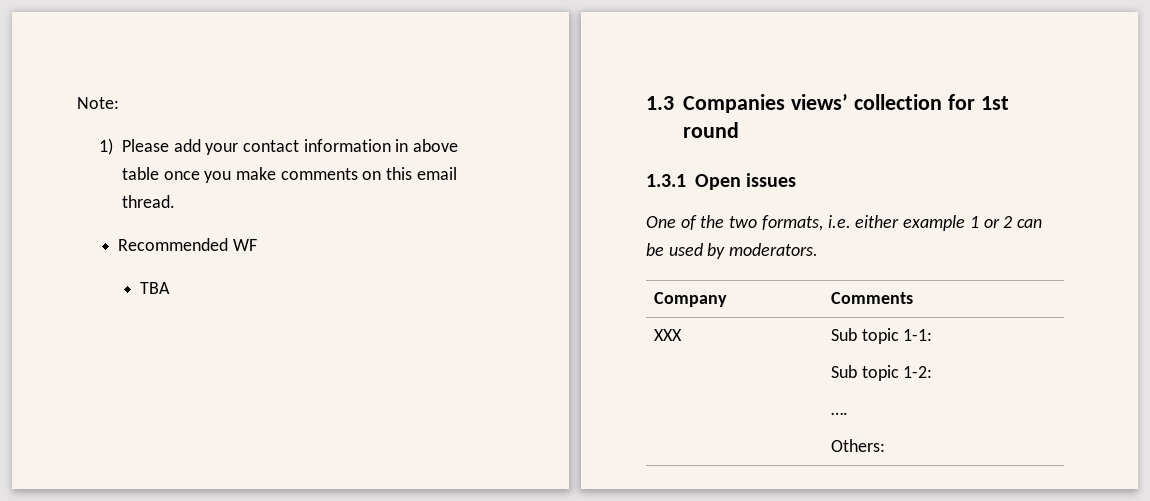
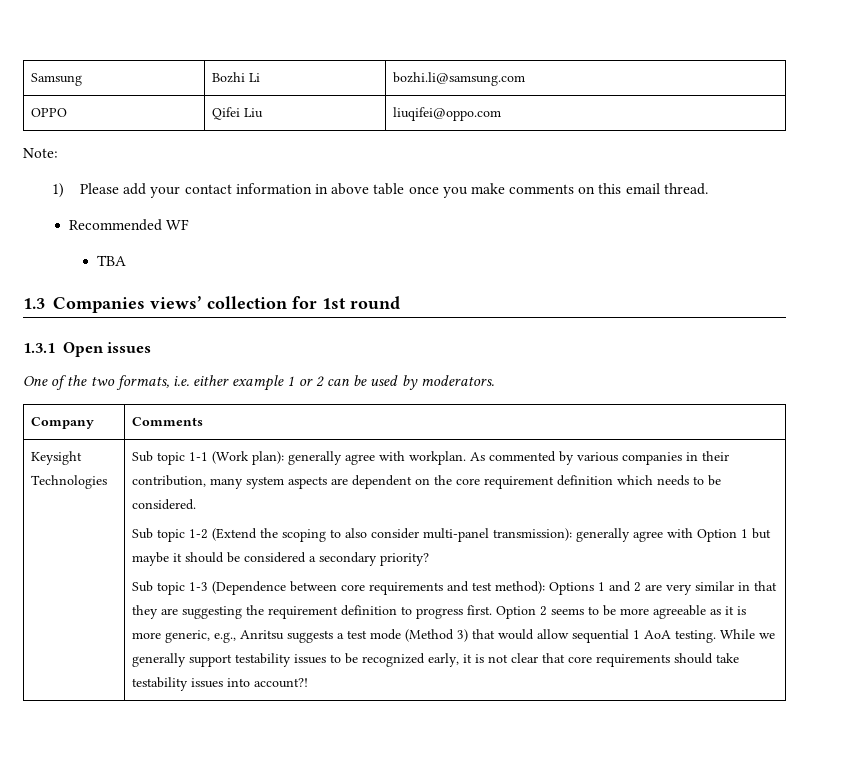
(77, 103) none -> [30,73,82,86] [211,72,260,83] [392,72,525,86] [30,108,67,117] [211,107,263,120] [392,107,501,121] Samsung | Bozhi Li | bozhi.li@samsung.com // OPPO | Qifei Liu | liuqifei@oppo.com //
[653,329,682,341] [830,328,933,344] [830,365,933,381] [830,412,848,415] [830,439,885,452] XXX | Sub topic 1-1: // Sub topic 1-2: // …. // Others: -> [30,451,82,465] [30,475,107,489] [131,451,729,465] [131,475,721,489] [131,499,196,510] [131,528,771,542] [131,552,429,566] [131,581,777,595] [131,605,746,619] [131,629,775,643] [131,653,739,667] [131,677,308,691] Keysight Technologies | Sub topic 1-1 (Work plan): generally agree with workplan. As commented by various companies in their contribution, many system aspects are dependent on the core requirement definition which needs to be considered. // Sub topic 1-2 (Extend the scoping to also consider multi-panel transmission): generally agree with Option 1 but maybe it should be considered a secondary priority? // Sub topic 1-3 (Dependence between core requirements and test method): Options 1 and 2 are very similar in that they are suggesting the requirement definition to progress first. Option 2 seems to be more agreeable as it is more generic, e.g., Anritsu suggests a test mode (Method 3) that would allow sequential 1 AoA testing. While we generally support testability issues to be recognized early, it is not clear that core requirements should take testability issues into account?!

